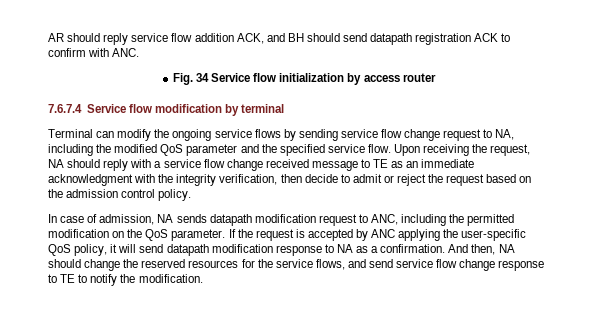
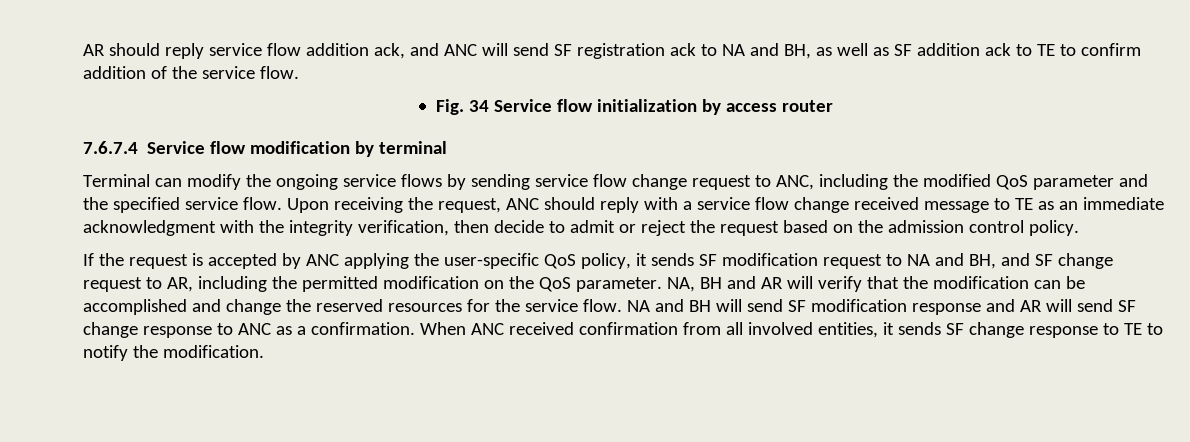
[236,33,511,45] [48,48,140,57] ACK, and BH should send datapath registration ACK to confirm with ANC. -> [373,43,1141,59] [83,66,299,79] ack, and ANC will send SF registration ack to NA and BH, as well as SF addition ack to TE to confirm addition of the service flow.
[495,129,515,140] NA, -> [775,175,814,190] ANC,
[48,159,64,168] NA -> [505,198,539,210] ANC
[48,214,515,226] [48,229,226,241] In case of admission, NA sends datapath modification request to ANC, including the permitted modification on the QoS parameter. -> (1079, 228) none
[118,244,515,256] [48,259,81,268] will send datapath modification response to NA as a confirmation. And then, NA should -> [650,253,1113,269] [83,276,1085,292] [83,299,221,315] sends SF modification request to NA and BH, and SF change request to AR, including the permitted modification on the QoS parameter. NA, BH and AR will verify that the modification can be accomplished and
[315,259,458,270] flows, and send service flow -> [582,299,1136,315] [83,322,964,338] flow. NA and BH will send SF modification response and AR will send SF change response to ANC as a confirmation. When ANC received confirmation from all involved entities, it sends SF

